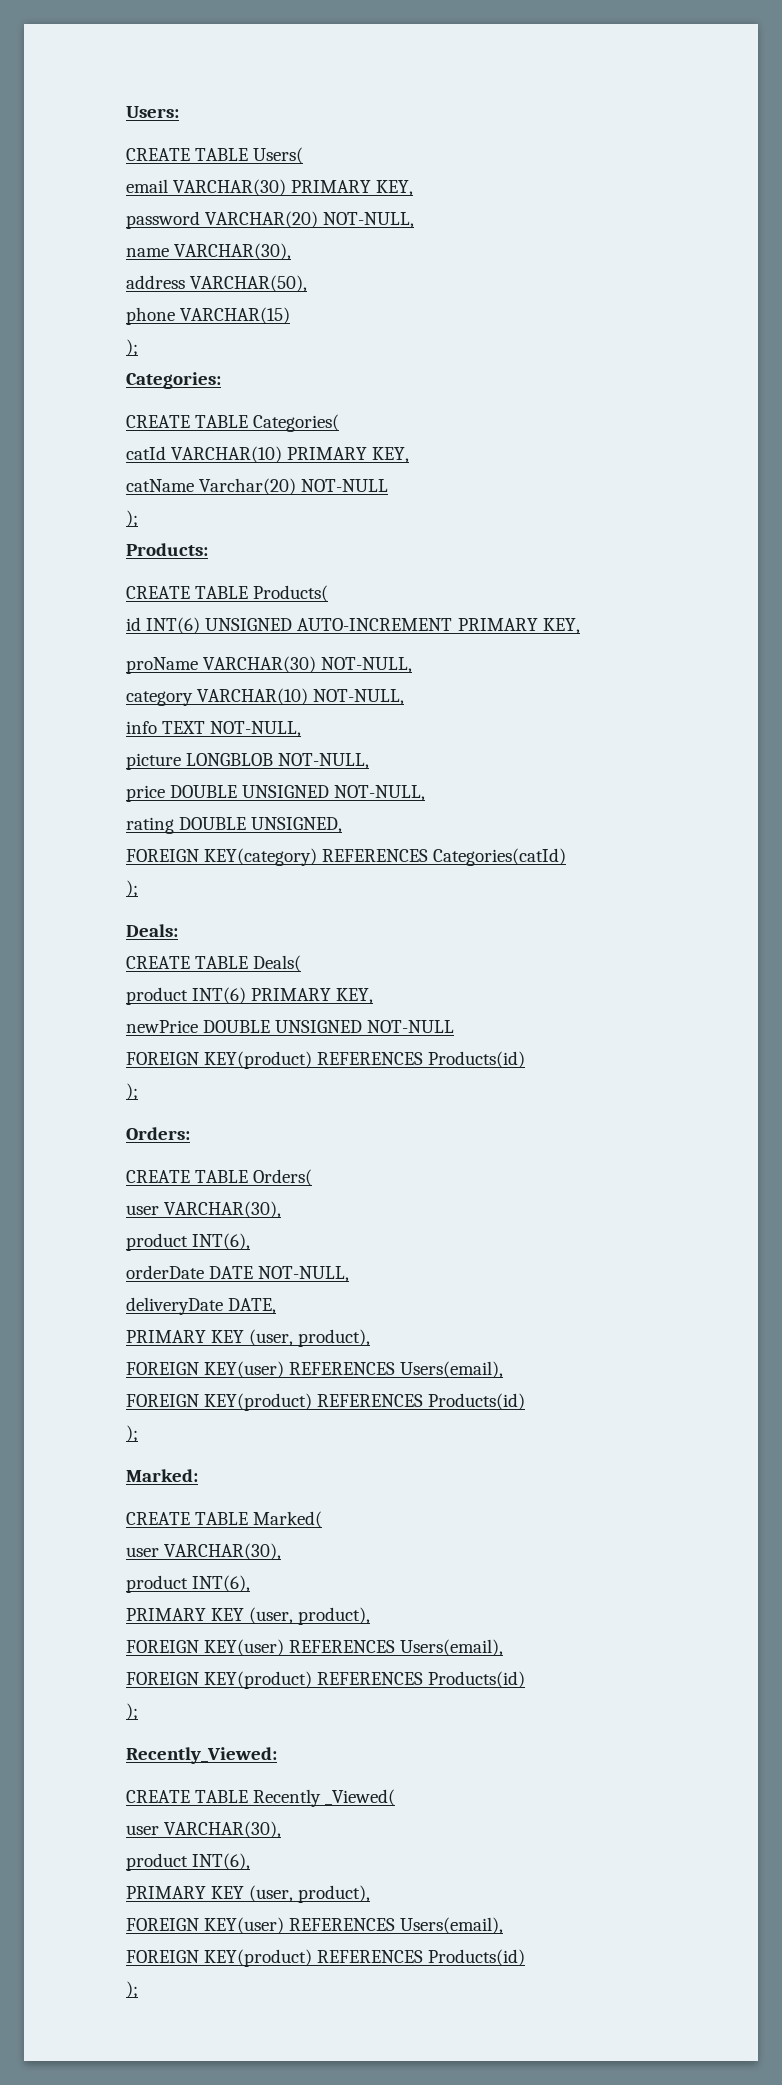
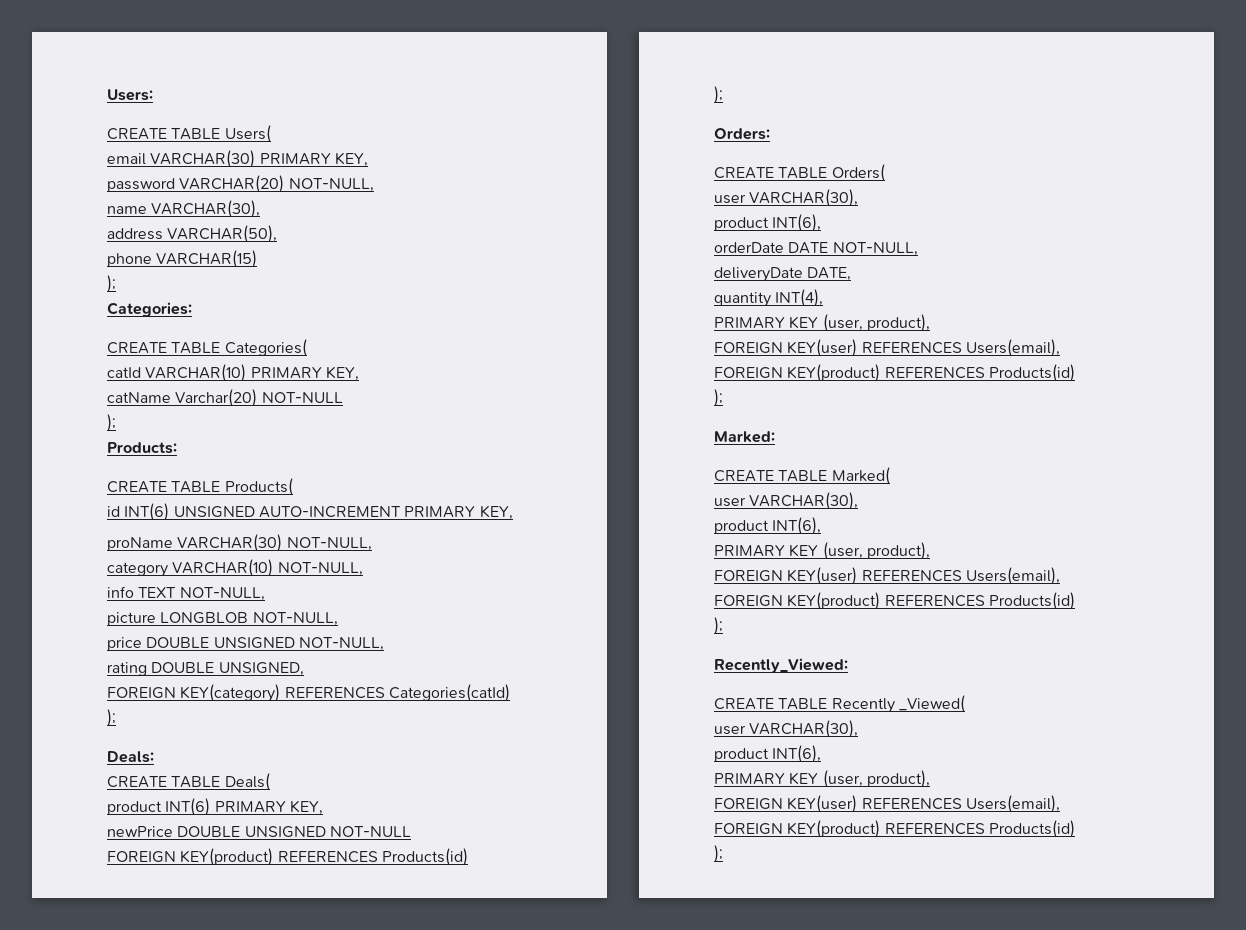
(277, 1306) none -> [714,289,824,307] // quantity INT(4),

